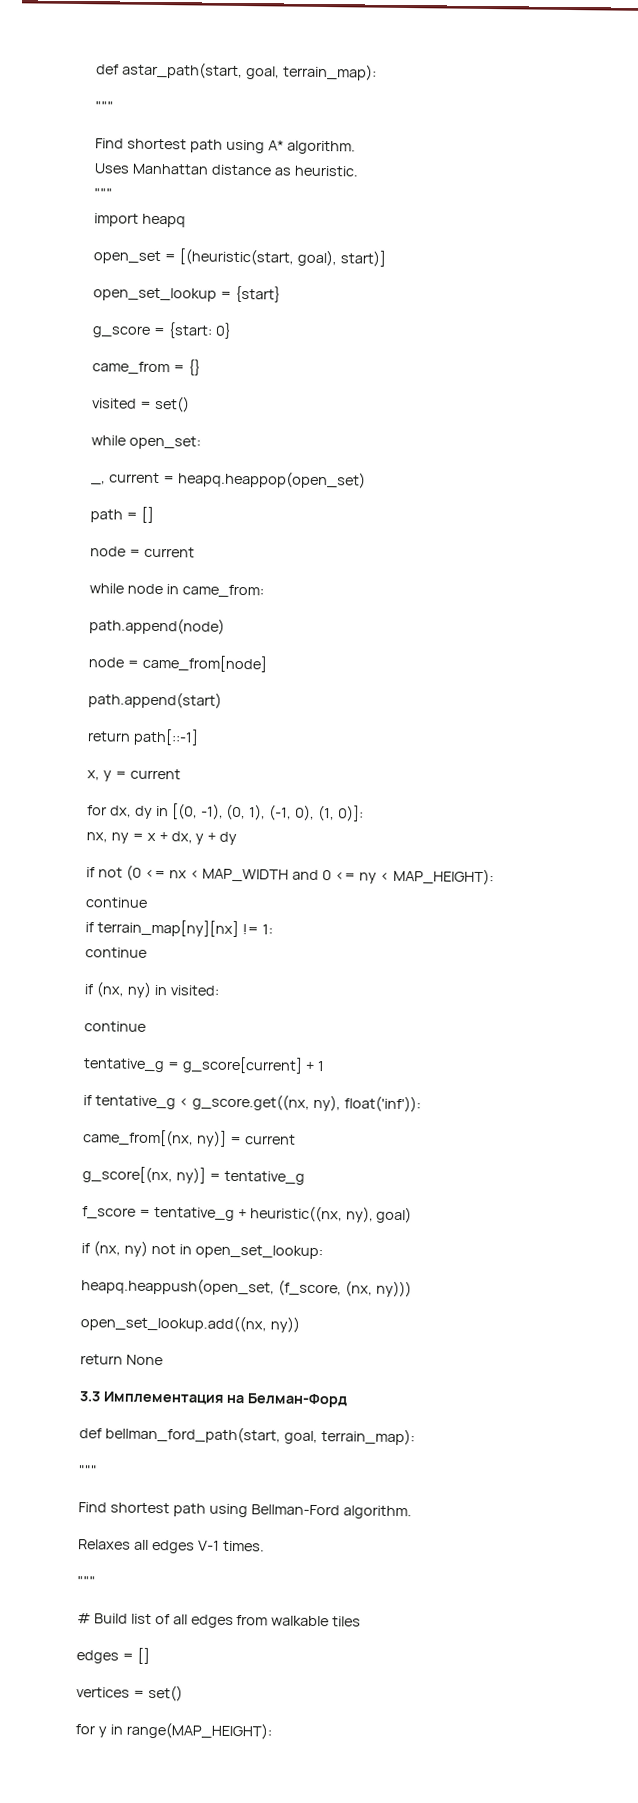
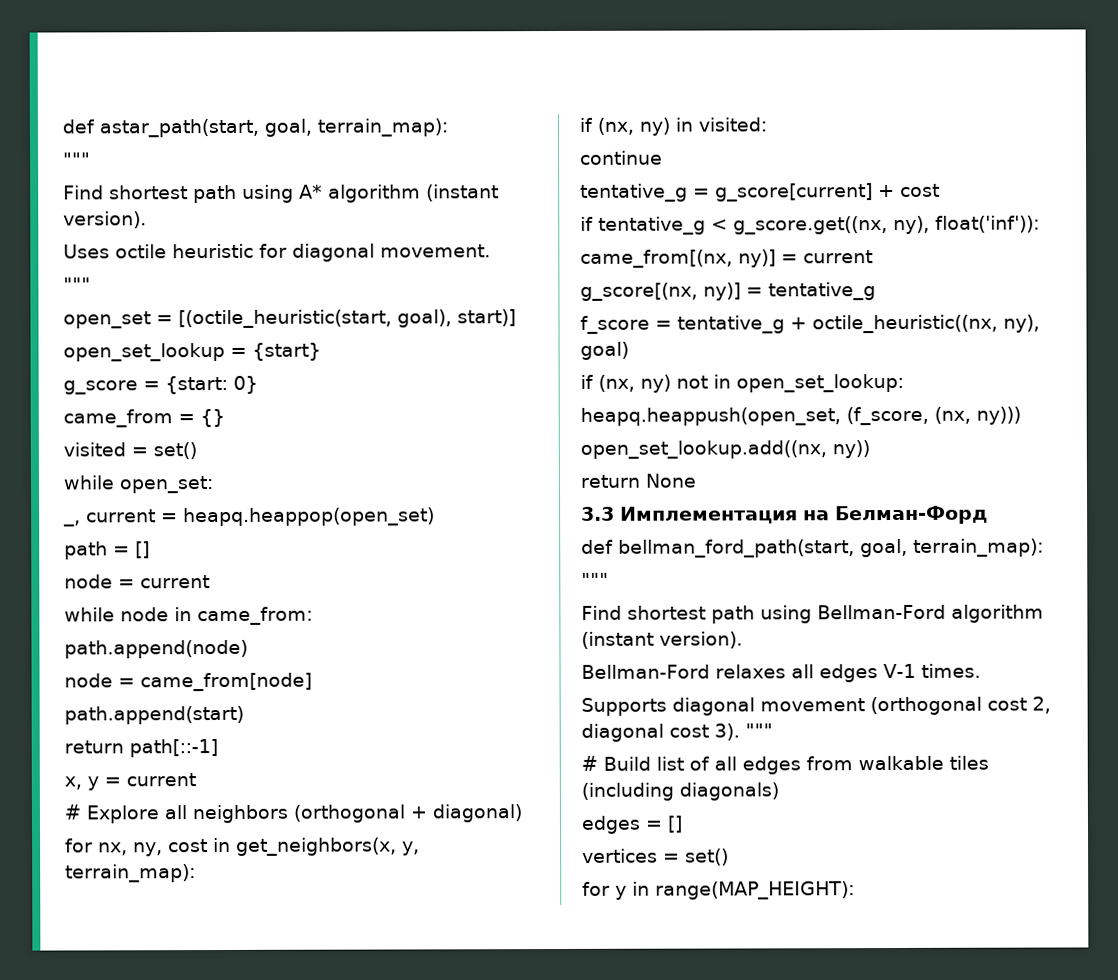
[286,140,356,155] [94,163,358,177] [94,188,113,199] [94,213,186,228] algorithm. // Uses Manhattan distance as heuristic. // """ // import heapq -> [327,184,499,203] [63,211,147,229] [63,243,491,262] [63,277,91,292] algorithm (instant version). // Uses octile heuristic for diagonal movement. // """
[178,248,294,266] [(heuristic(start, -> [178,309,392,329] [(octile_heuristic(start,
[87,803,365,822] [86,831,238,846] [86,864,494,886] [85,897,148,908] [85,919,273,938] [85,947,147,958] for dx, dy in [(0, -1), (0, 1), (-1, 0), (1, 0)]: // nx, ny = x + dx, y + dy // if not (0 <= nx < MAP_WIDTH and 0 <= ny < MAP_HEIGHT): // continue // if terrain_map[ny][nx] != 1: // continue -> [64,804,522,824] [65,837,420,857] [65,864,196,883] # Explore all neighbors (orthogonal + diagonal) // for nx, ny, cost in get_neighbors(x, y, terrain_map):
[316,1060,325,1072] 1 -> [900,183,940,197] cost
[249,1205,343,1223] heuristic((nx, -> [812,314,998,334] octile_heuristic((nx,
[342,1505,412,1520] [78,1539,131,1550] algorithm. // Relaxes -> [950,604,1044,623] [581,631,743,649] [581,664,786,679] algorithm (instant version). // Bellman-Ford relaxes
(265, 1546) none -> [581,696,1051,716] [581,723,740,742] Supports diagonal movement (orthogonal cost 2, diagonal cost 3).
(362, 1621) none -> [581,782,779,801] (including diagonals)

